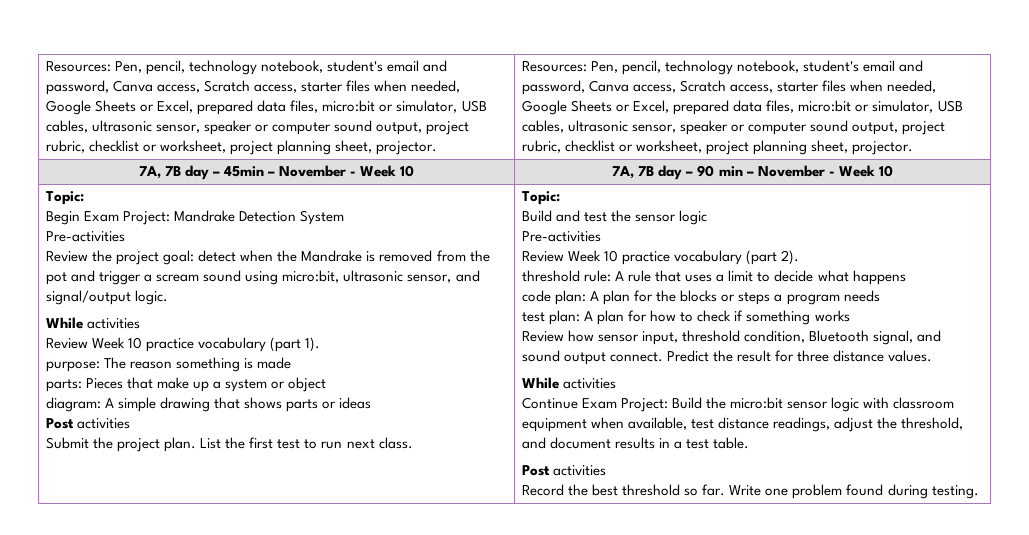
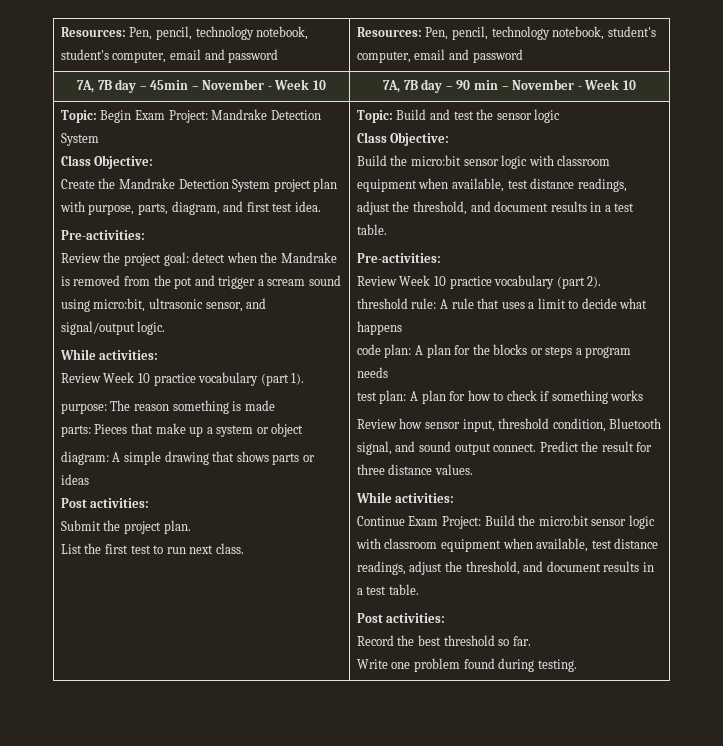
[46,60,448,75] [46,80,461,95] [46,100,487,115] [46,120,470,135] [46,140,438,155] [522,60,924,75] [522,80,937,95] [522,100,963,115] [522,120,946,135] [522,140,914,155] Resources: Pen, pencil, technology notebook, student's email and password, Canva access, Scratch access, starter files when needed, Google Sheets or Excel, prepared data files, micro:bit or simulator, USB cables, ultrasonic sensor, speaker or computer sound output, project rubric, checklist or worksheet, project planning sheet, projector. | Resources: Pen, pencil, technology notebook, student's email and password, Canva access, Scratch access, starter files when needed, Google Sheets or Excel, prepared data files, micro:bit or simulator, USB cables, ultrasonic sensor, speaker or computer sound output, project rubric, checklist or worksheet, project planning sheet, projector. -> [60,26,309,40] [60,49,279,63] [356,26,656,40] [356,49,523,63] Resources: Pen, pencil, technology notebook, student's computer, email and password | Resources: Pen, pencil, technology notebook, student's computer, email and password
(85, 198) // -> (97, 116) none
[46,231,126,242] Pre-activities -> [60,155,154,169] [60,178,338,192] [59,201,321,215] [60,230,145,240] Class Objective: // Create the Mandrake Detection System project plan with purpose, parts, diagram, and first test idea. // Pre-activities:
[87,318,141,329] activities -> [99,350,159,360] activities:
[77,418,131,429] activities -> [90,498,150,508] activities:
(197, 444) none -> (191, 527) //
(561, 198) // -> (393, 116) none
[522,231,602,242] Pre-activities -> [356,132,450,146] [356,155,611,169] [356,178,627,192] [356,201,635,215] [356,224,387,235] [356,253,441,263] Class Objective: // Build the micro:bit sensor logic with classroom equipment when available, test distance readings, adjust the threshold, and document results in a test table. // Pre-activities:
[563,378,617,389] activities -> [395,493,455,503] activities:
[553,465,607,476] activities -> [386,613,446,623] activities:
(726, 490) none -> (531, 641) //

